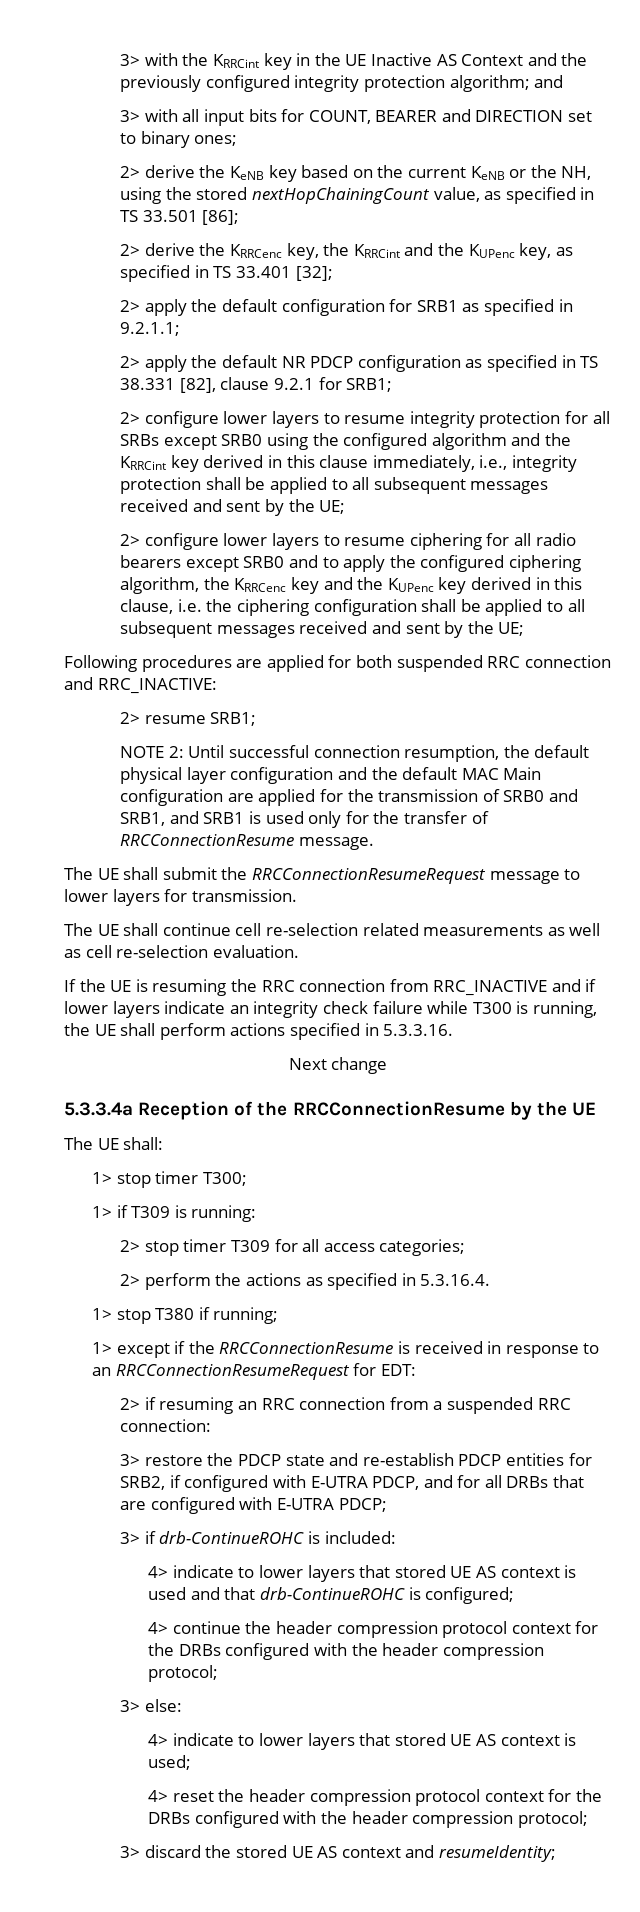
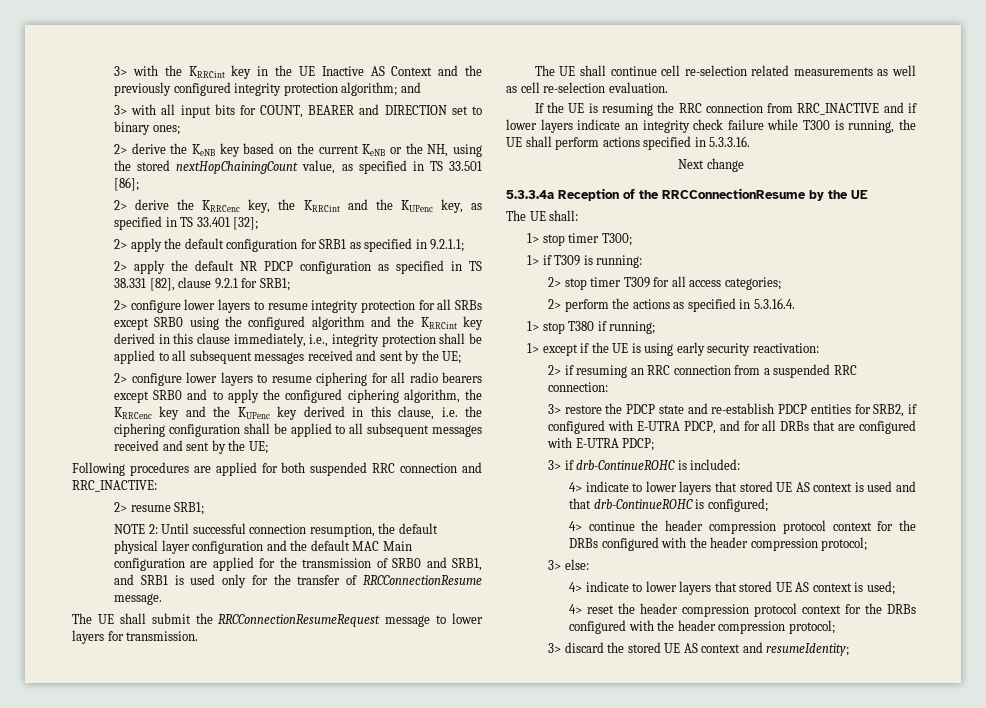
[219,1341,600,1358] [92,1363,416,1380] RRCConnectionResume is received in response to an RRCConnectionResumeRequest for EDT: -> [612,342,819,356] UE is using early security reactivation:

